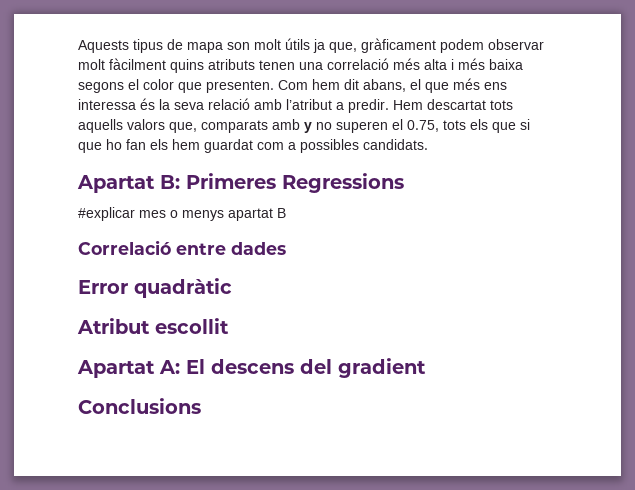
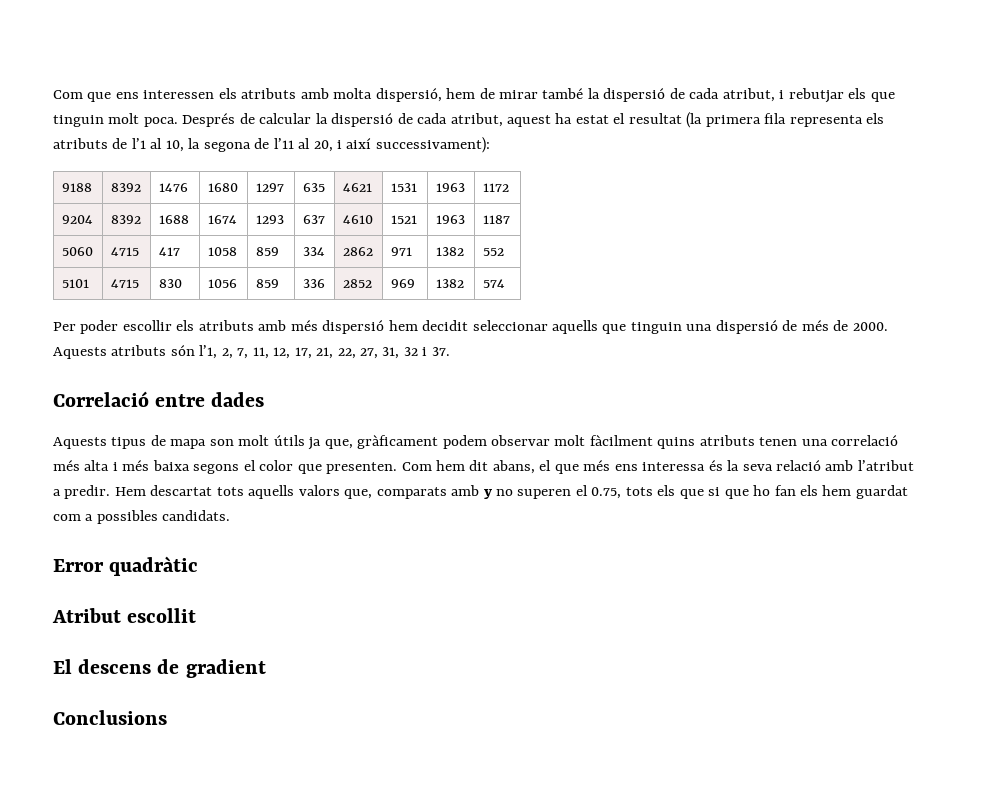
(78, 46) none -> [53,88,895,103] [53,112,885,128] [53,137,490,153] [61,183,92,192] [110,183,141,192] [158,183,188,192] [207,183,238,192] [255,183,284,192] [302,183,325,192] [342,183,372,192] [390,183,417,192] [435,183,465,192] [482,183,509,192] [61,215,93,224] [110,215,141,224] [158,215,189,224] [207,215,237,224] [255,215,284,224] [302,215,325,224] [342,215,373,224] [390,215,417,224] [435,215,465,224] [482,215,510,224] [61,247,93,256] [110,247,139,256] [158,247,180,256] [207,247,237,256] [255,247,279,256] [302,247,325,256] [342,247,373,256] [390,247,412,256] [435,247,464,256] [482,248,504,256] [61,279,89,288] [110,279,139,288] [158,279,182,288] [207,279,237,288] [255,279,279,288] [302,279,325,288] [342,279,372,288] [390,279,415,288] [435,279,464,288] [482,279,505,288] [53,320,888,334] [53,345,450,359] [53,391,265,407] Com que ens interessen els atributs amb molta dispersió, hem de mirar també la dispersió de cada atribut, i rebutjar els que tinguin molt poca. Després de calcular la dispersió de cada atribut, aquest ha estat el resultat (la primera fila representa els atributs de l’1 al 10, la segona de l’11 al 20, i així successivament): // 9188 | 8392 | 1476 | 1680 | 1297 | 635 | 4621 | 1531 | 1963 | 1172 // 9204 | 8392 | 1688 | 1674 | 1293 | 637 | 4610 | 1521 | 1963 | 1187 // 5060 | 4715 | 417 | 1058 | 859 | 334 | 2862 | 971 | 1382 | 552 // 5101 | 4715 | 830 | 1056 | 859 | 336 | 2852 | 969 | 1382 | 574 // Per poder escollir els atributs amb més dispersió hem decidit seleccionar aquells que tinguin una dispersió de més de 2000. Aquests atributs són l’1, 2, 7, 11, 12, 17, 21, 22, 27, 31, 32 i 37. // Correlació entre dades //
[77,173,404,193] [78,207,286,221] [78,240,286,255] // Apartat B: Primeres Regressions // #explicar mes o menys apartat B // Correlació entre dades -> (231, 515) none
[77,360,180,378] Apartat A: -> (197, 615) none
[300,359,332,374] del -> [157,659,180,674] de

